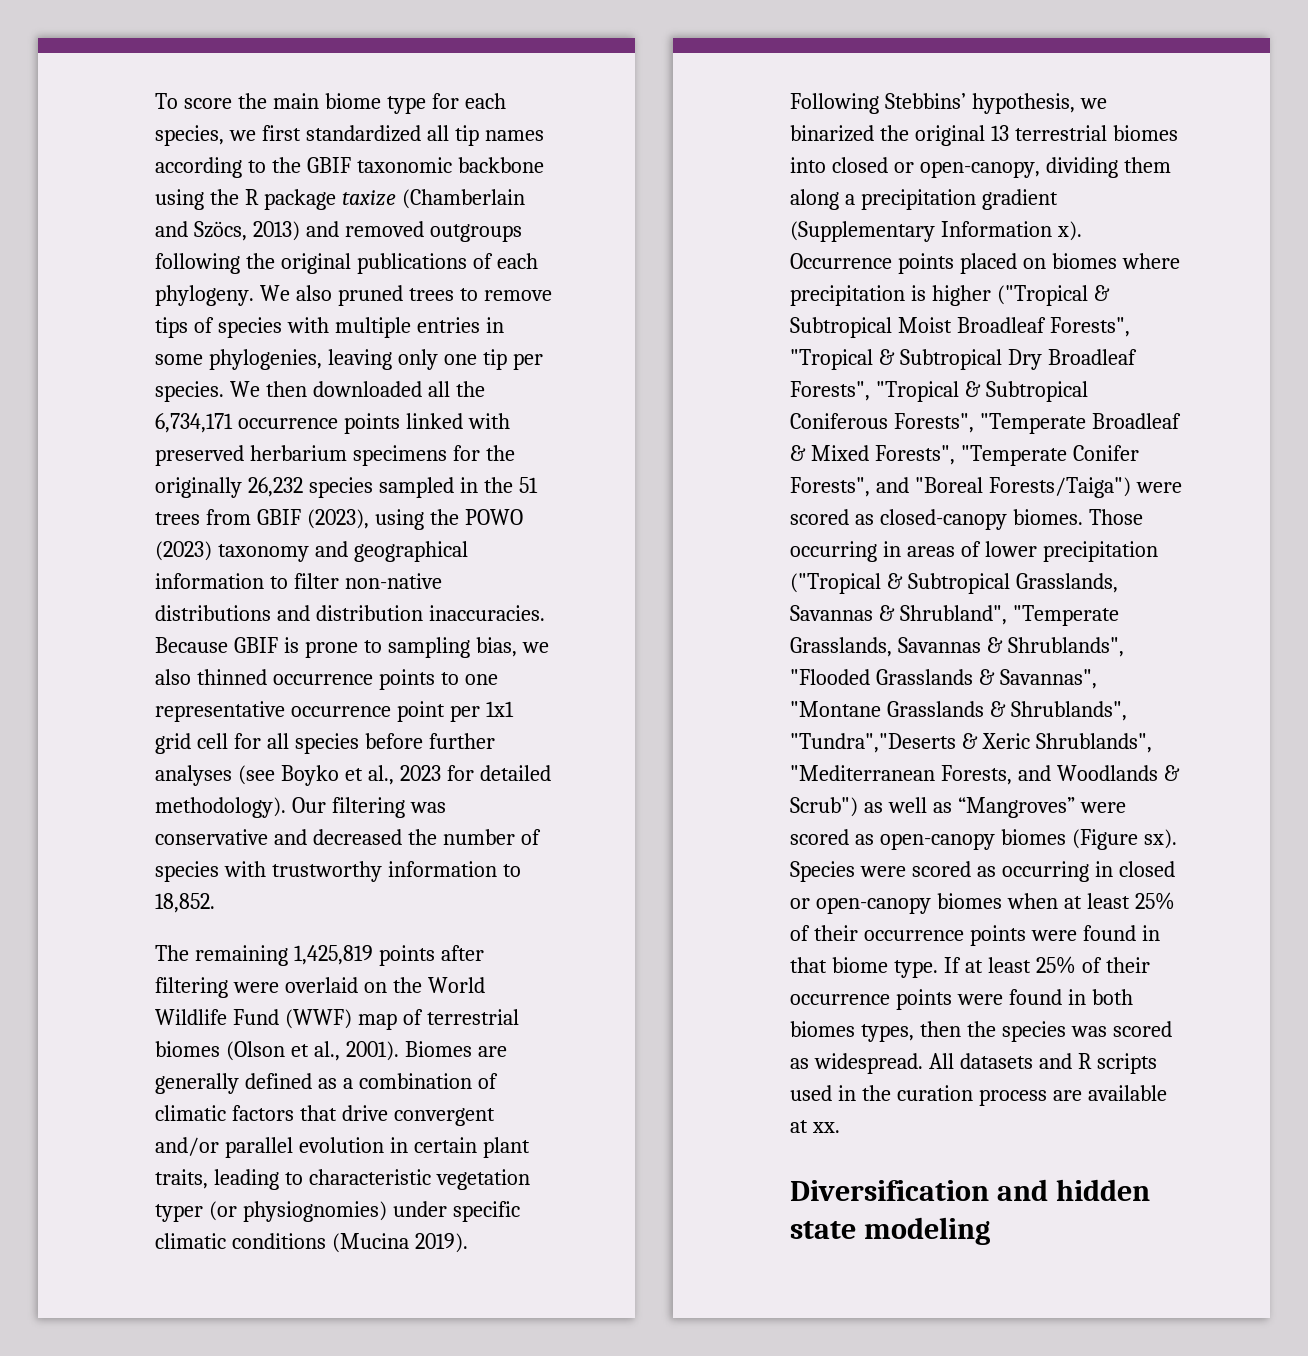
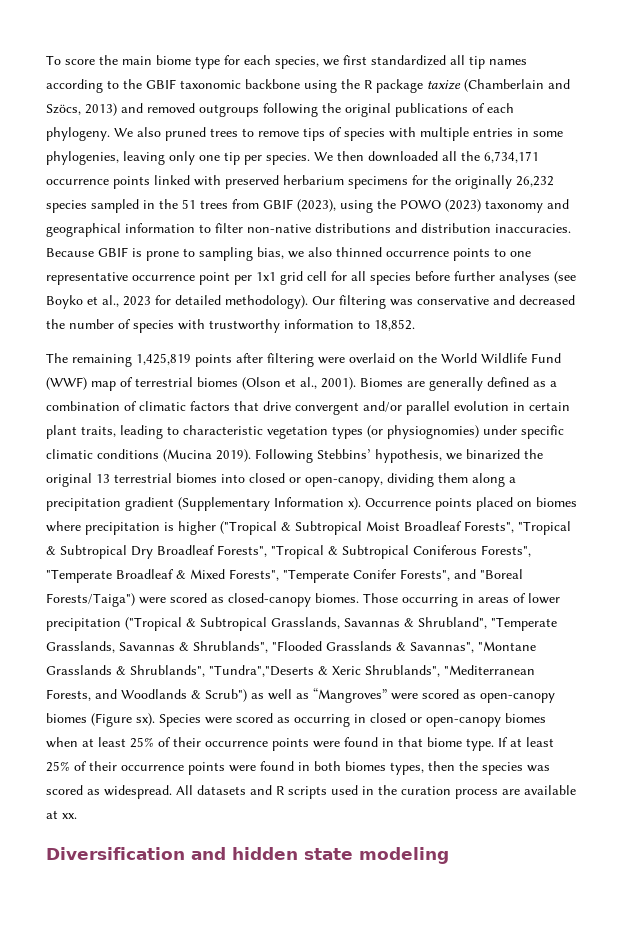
[155,1204,203,1222] typer -> [332,426,363,439] types

